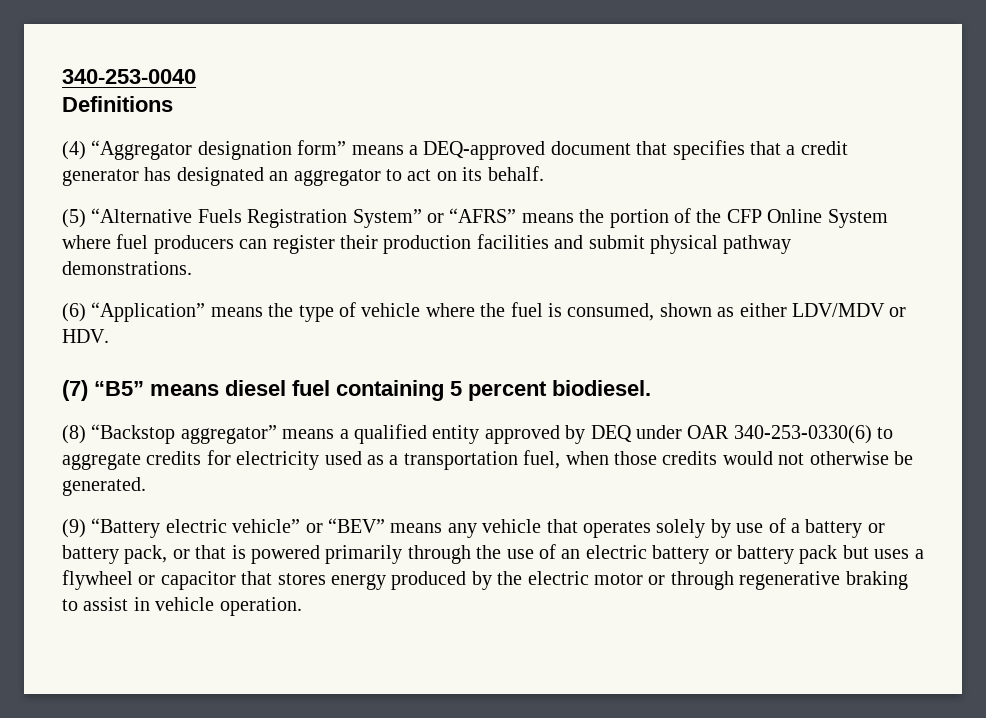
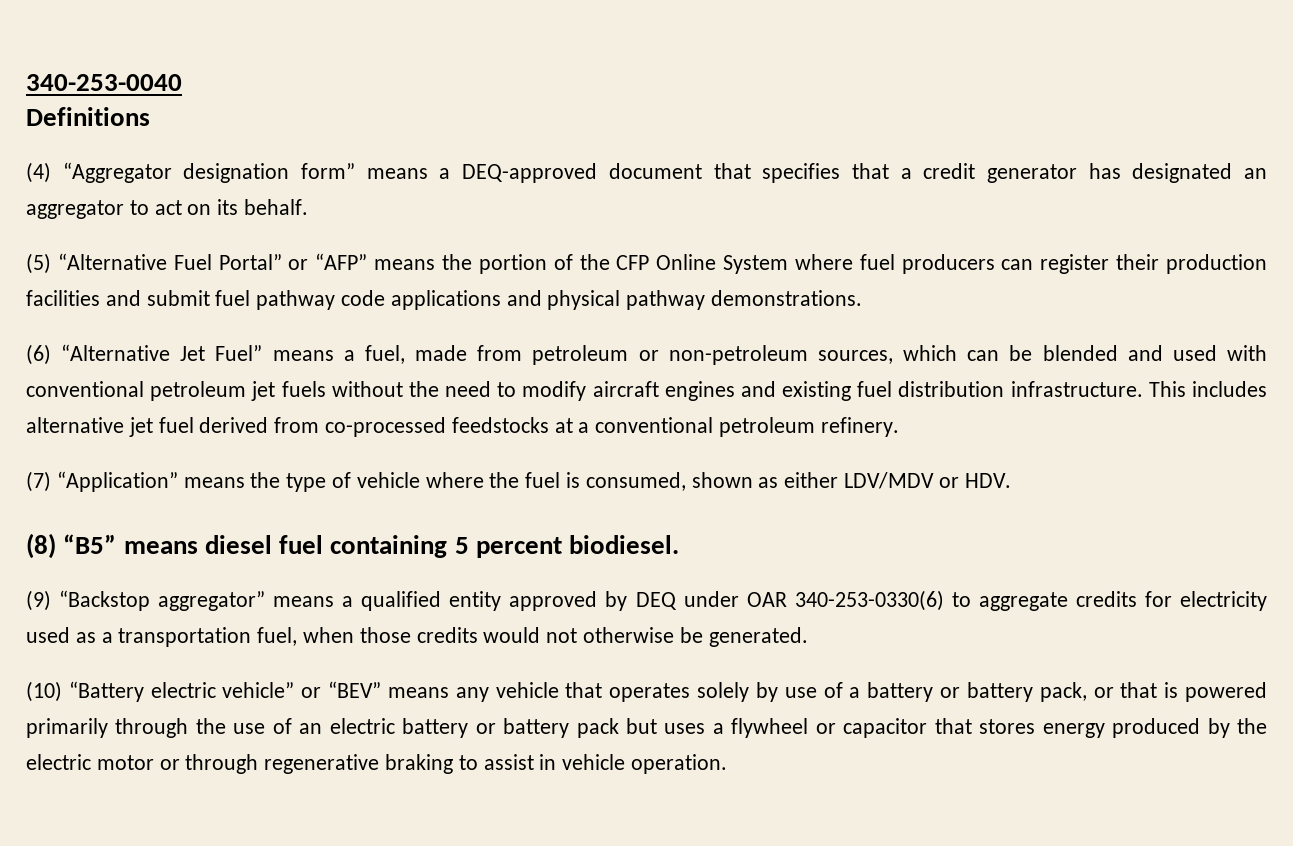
[197,208,517,228] Fuels Registration System” or “AFRS” -> [173,253,368,270] Fuel Portal” or “AFP”
(645, 242) none -> [215,290,542,310] fuel pathway code applications and
(86, 312) none -> [61,344,1267,365] [26,381,1267,401] [26,417,899,437] [26,471,51,492] “Alternative Jet Fuel” means a fuel, made from petroleum or non-petroleum sources, which can be blended and used with conventional petroleum jet fuels without the need to modify aircraft engines and existing fuel distribution infrastructure. This includes alternative jet fuel derived from co-processed feedstocks at a conventional petroleum refinery. // (7)
[62,380,88,401] (7) -> [26,533,56,559] (8)
[62,425,86,444] (8) -> [26,590,51,611] (9)
[62,519,86,538] (9) -> [26,681,62,702] (10)

